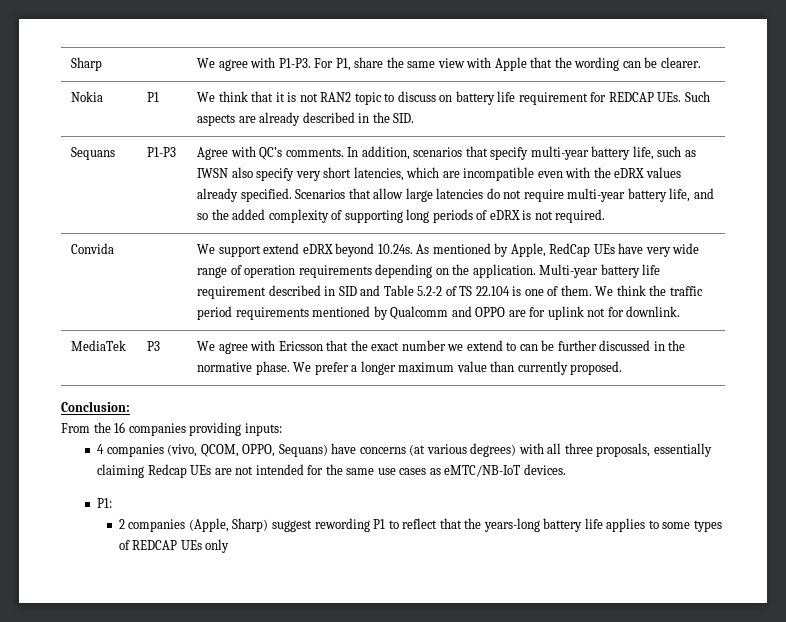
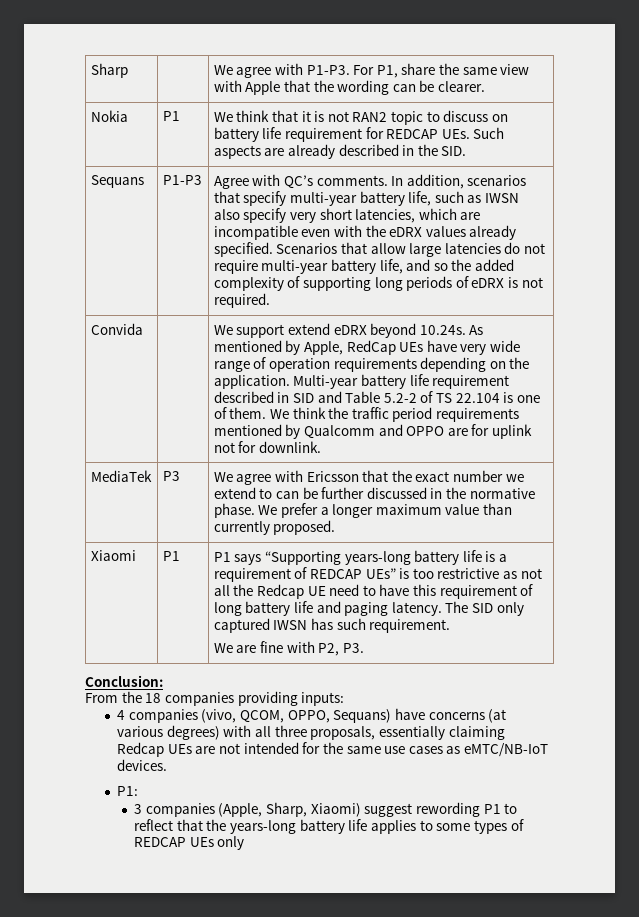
(623, 368) none -> [90,550,136,561] [162,551,180,561] [213,550,508,565] [213,567,542,582] [213,584,534,599] [213,601,524,616] [213,618,451,633] [213,641,364,656] // Xiaomi | P1 | P1 says “Supporting years-long battery life is a requirement of REDCAP UEs” is too restrictive as not all the Redcap UE need to have this requirement of long battery life and paging latency. The SID only captured IWSN has such requirement. // We are fine with P2, P3.
[114,422,126,433] 16 -> [145,693,162,703] 18
[118,519,125,529] 2 -> [134,804,143,814] 3
[232,518,269,532] Sharp) -> [266,802,361,817] Sharp, Xiaomi)

